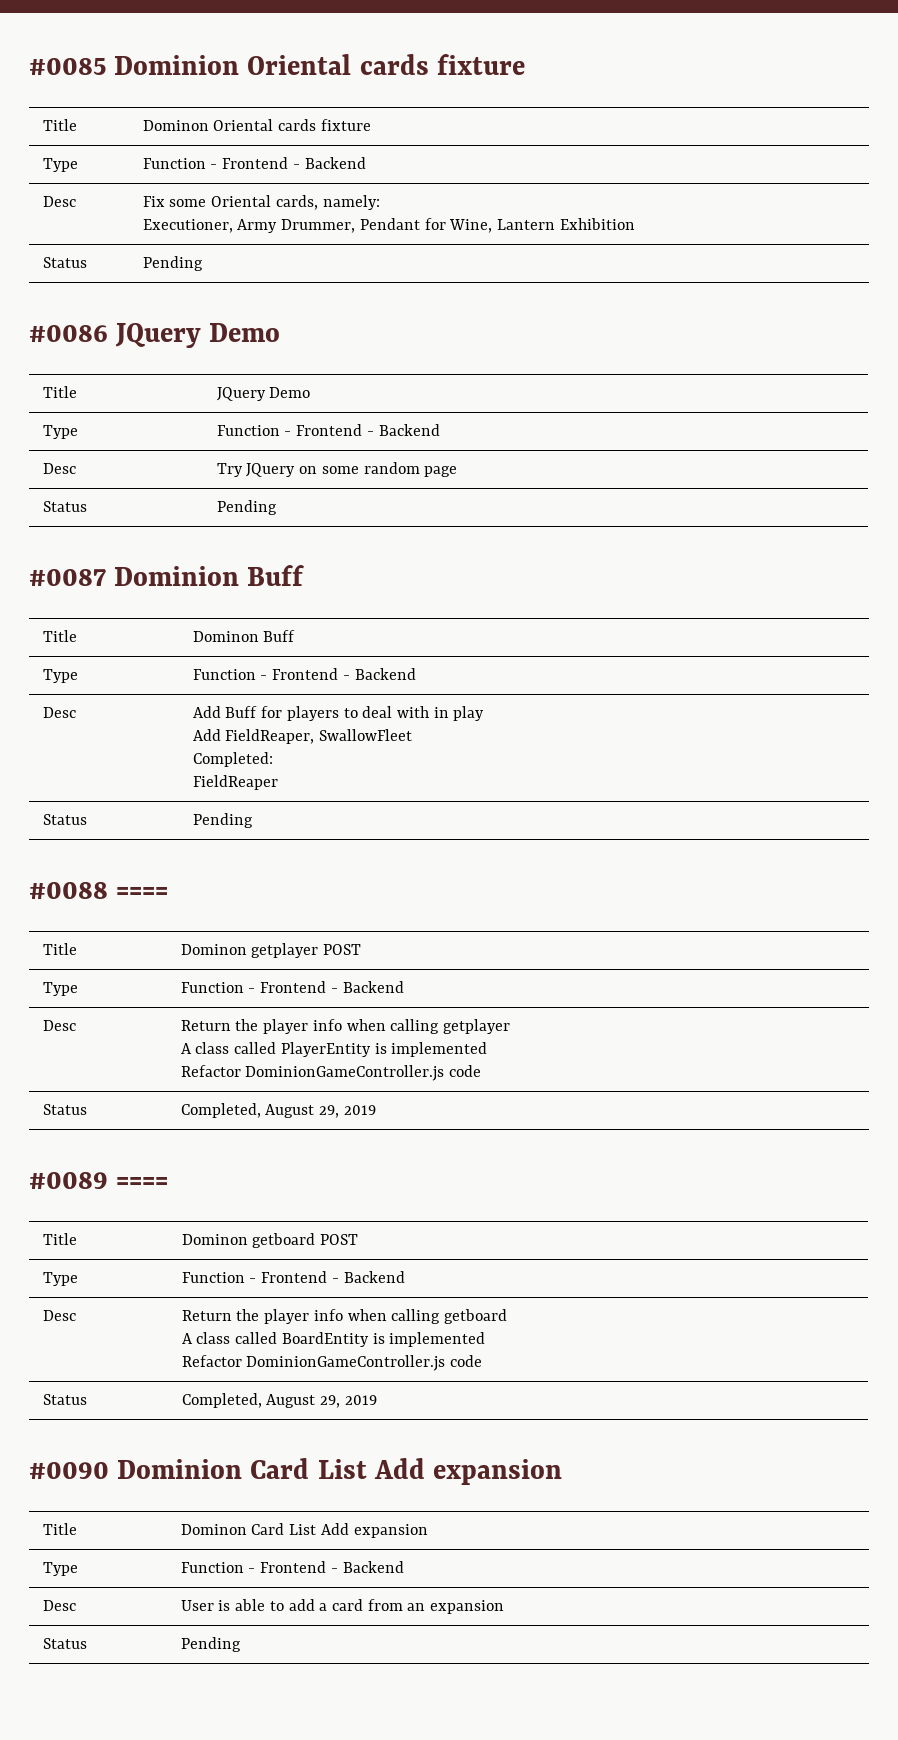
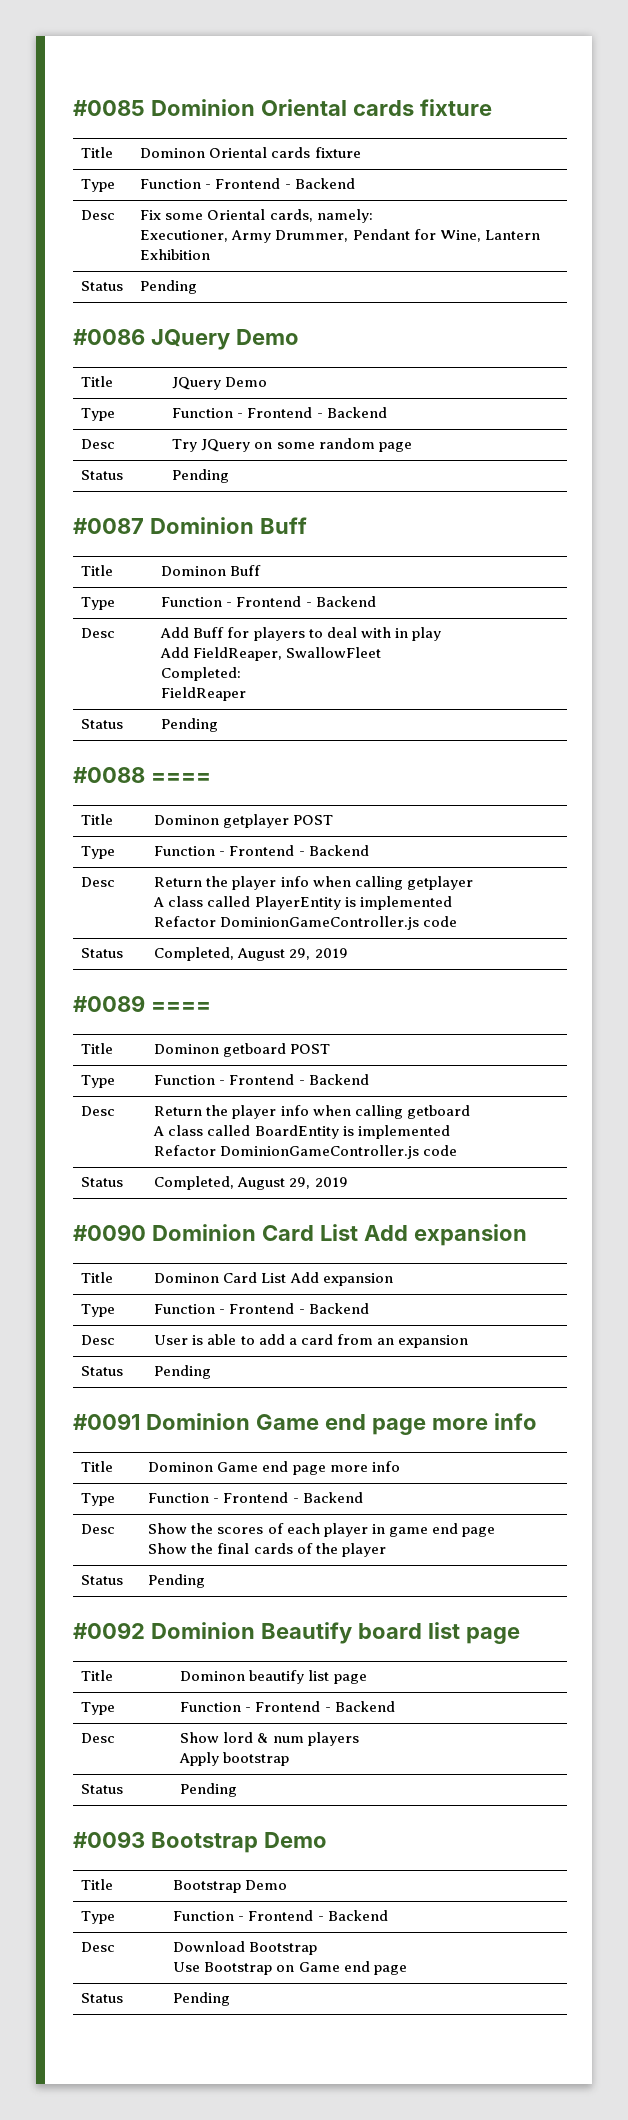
(241, 1644) none -> [73,1413,537,1435] [81,1461,114,1472] [148,1461,400,1475] [81,1493,116,1506] [148,1492,363,1503] [81,1524,116,1534] [148,1523,495,1537] [148,1543,386,1557] [81,1575,124,1585] [148,1574,206,1588] [73,1622,520,1644] [81,1670,114,1681] [180,1670,367,1684] [81,1702,116,1715] [180,1701,395,1712] [81,1733,116,1743] [180,1732,359,1746] [179,1752,290,1766] [81,1784,124,1794] [180,1783,238,1797] [73,1831,327,1853] [81,1879,114,1890] [173,1880,288,1893] [81,1911,116,1924] [173,1910,388,1921] [81,1942,116,1952] [173,1941,318,1955] [173,1961,407,1975] [81,1993,124,2003] [173,1992,231,2006] // #0091 Dominion Game end page more info // Title | Dominon Game end page more info // Type | Function - Frontend - Backend // Desc | Show the scores of each player in game end page // Show the final cards of the player // Status | Pending // #0092 Dominion Beautify board list page // Title | Dominon beautify list page // Type | Function - Frontend - Backend // Desc | Show lord & num players // Apply bootstrap // Status | Pending // #0093 Bootstrap Demo // Title | Bootstrap Demo // Type | Function - Frontend - Backend // Desc | Download Bootstrap // Use Bootstrap on Game end page // Status | Pending

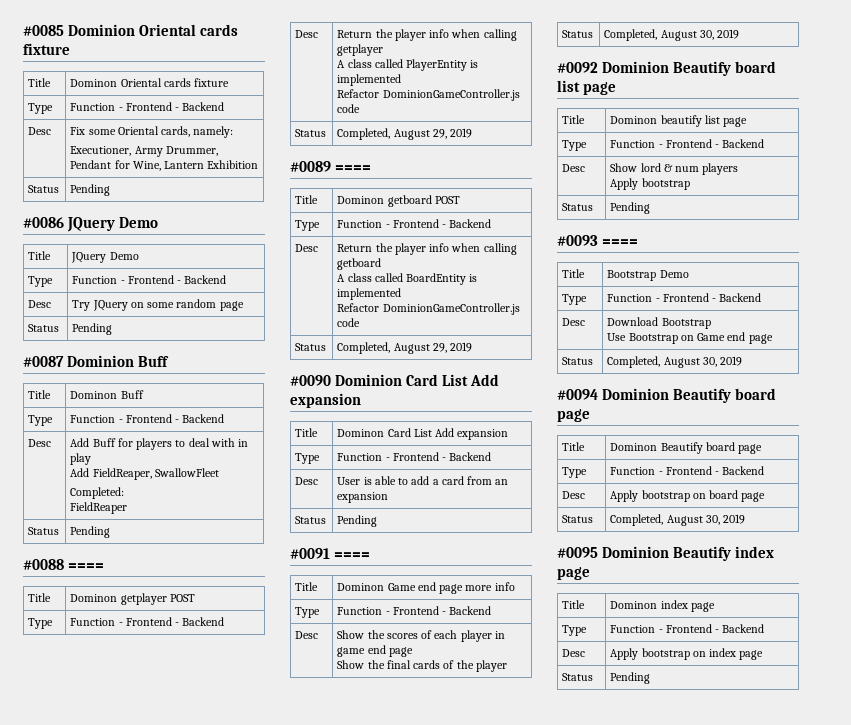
[145,1413,537,1435] Dominion Game end page more info -> [334,552,371,559] ====
[148,1574,206,1588] Pending -> [604,29,740,41] Completed, August 30, 2019
[150,1832,327,1853] Bootstrap Demo -> [602,239,639,246] ====
(407, 1970) none -> [562,357,594,365] [607,356,743,368] [557,388,777,403] [557,409,590,422] [562,442,586,451] [610,442,763,454] [562,467,588,478] [610,466,765,475] [562,491,586,499] [610,490,766,502] [562,515,594,523] [610,514,746,526] [557,546,775,561] [557,567,590,580] [562,600,586,609] [610,600,715,612] [562,625,588,636] [610,624,765,633] [562,649,586,657] [610,648,764,660] // Status | Completed, August 30, 2019 // #0094 Dominion Beautify board page // Title | Dominon Beautify board page // Type | Function - Frontend - Backend // Desc | Apply bootstrap on board page // Status | Completed, August 30, 2019 // #0095 Dominion Beautify index page // Title | Dominon index page // Type | Function - Frontend - Backend // Desc | Apply bootstrap on index page

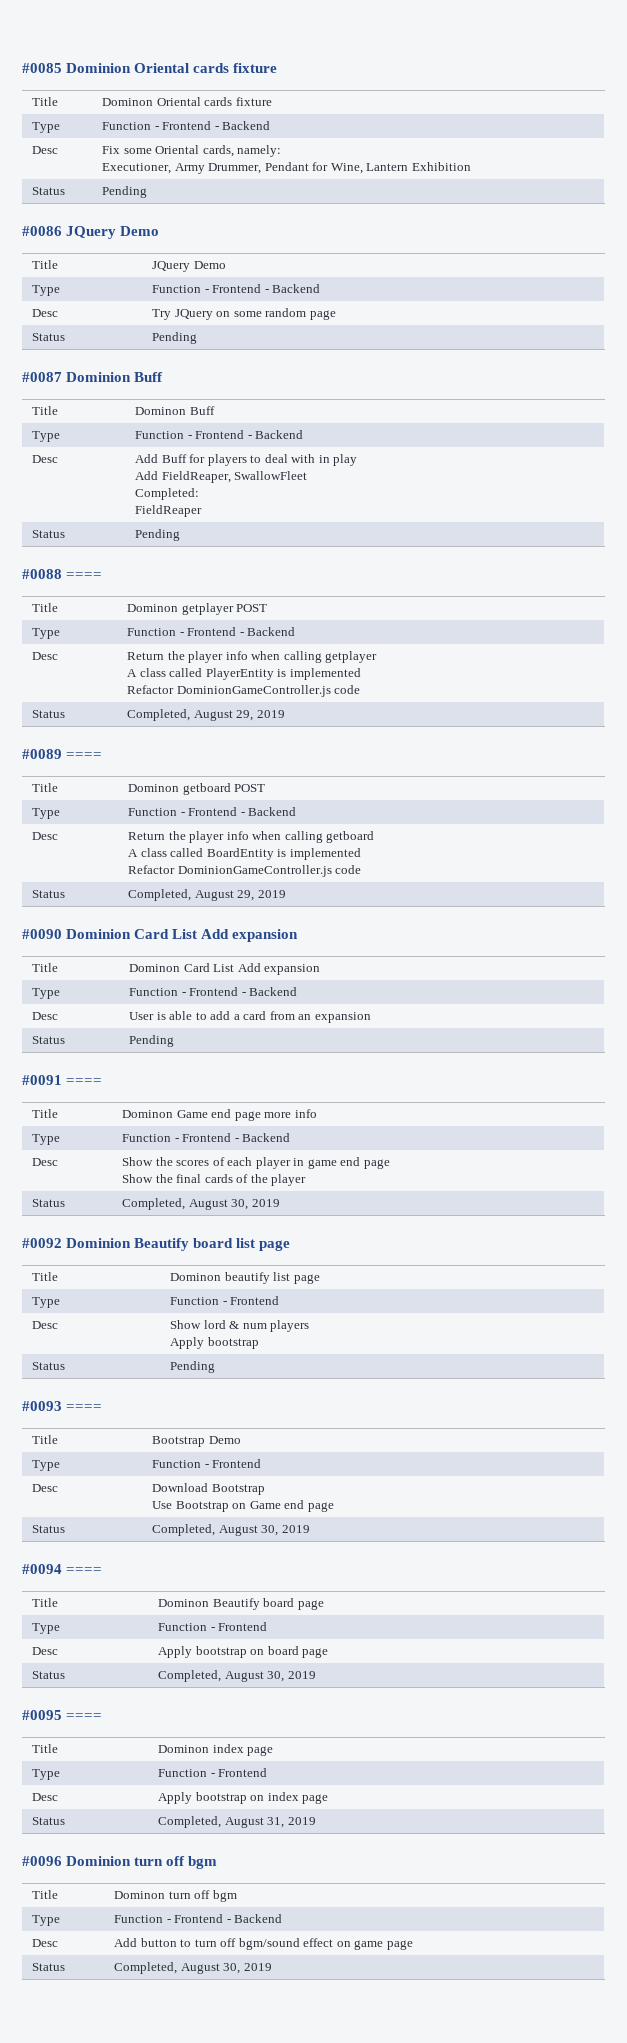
[715,139,765,148] - Backend -> (280, 1300) none
[712,293,762,302] - Backend -> (262, 1463) none
[602,388,777,403] [557,409,590,422] Dominion Beautify board page -> [66,1567,103,1574] ====
[715,466,765,475] - Backend -> (268, 1626) none
[602,546,775,561] [557,567,590,580] Dominion Beautify index page -> [66,1713,103,1720] ====
[715,624,765,633] - Backend -> (268, 1772) none
[610,672,651,684] Pending -> [158,1816,316,1828] [22,1856,218,1869] [32,1890,59,1899] [114,1890,237,1902] [32,1915,61,1926] [114,1914,283,1923] [32,1939,59,1947] [114,1938,413,1950] [32,1963,66,1971] [114,1962,272,1974] Completed, August 31, 2019 // #0096 Dominion turn off bgm // Title | Dominon turn off bgm // Type | Function - Frontend - Backend // Desc | Add button to turn off bgm/sound effect on game page // Status | Completed, August 30, 2019

